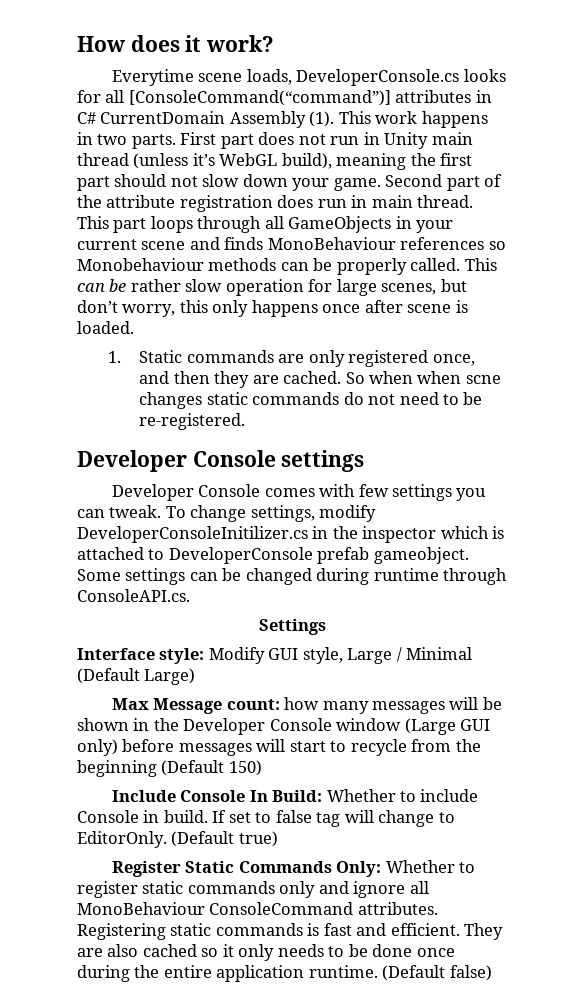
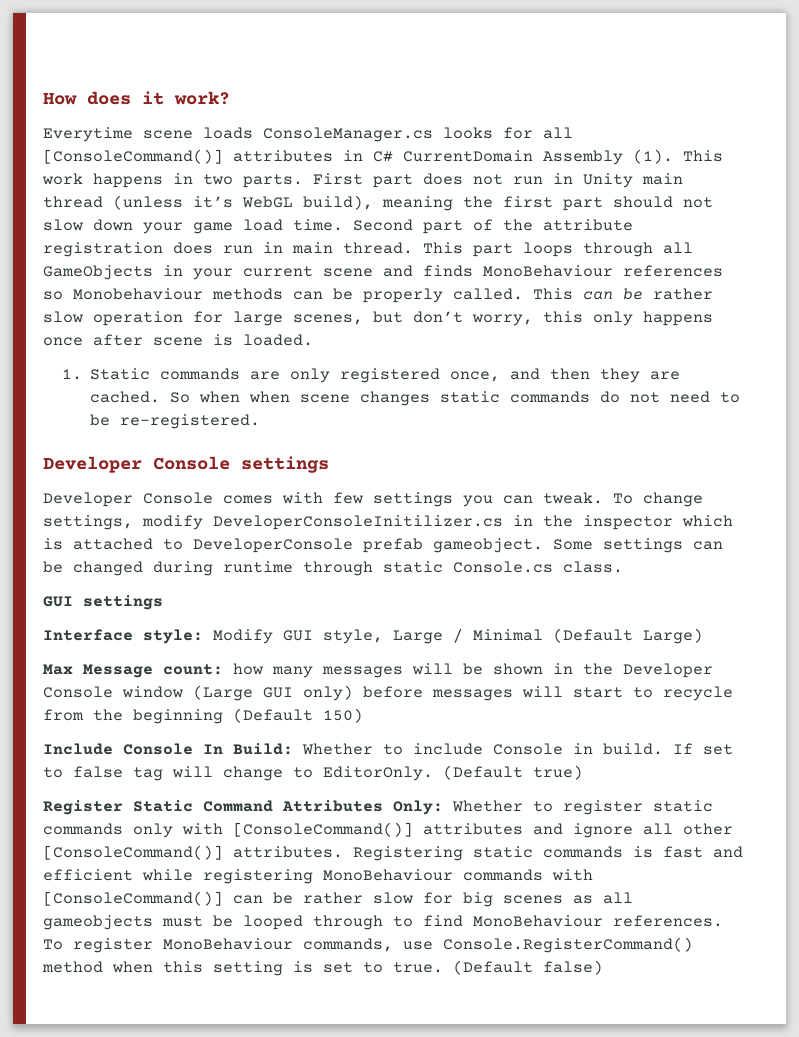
[246,69,460,86] loads, DeveloperConsole.cs -> [203,127,433,142] loads ConsoleManager.cs
[128,90,391,106] [ConsoleCommand(“command”)] -> [43,149,223,164] [ConsoleCommand()]
[333,178,381,191] game. -> [193,219,343,234] game load time.
[465,375,501,384] scne -> [300,394,351,403] scene
[77,589,190,602] [259,619,326,635] ConsoleAPI.cs. // Settings -> [383,561,623,573] [43,595,163,610] static Console.cs class. // GUI settings
[238,861,332,873] Commands -> [203,800,383,812] Command Attributes
(316, 889) none -> [182,822,523,837] with [ConsoleCommand()] attributes
[77,902,354,915] MonoBehaviour ConsoleCommand -> [683,823,733,835] [43,845,223,860] other [ConsoleCommand()]
[390,923,504,940] [77,944,455,961] [77,965,378,982] efficient. They are also cached so it only needs to be done once during the entire application runtime. -> [43,869,593,884] [43,891,633,907] [43,915,723,930] [43,937,693,953] [42,961,443,976] efficient while registering MonoBehaviour commands with [ConsoleCommand()] can be rather slow for big scenes as all gameobjects must be looped through to find MonoBehaviour references. To register MonoBehaviour commands, use Console.RegisterCommand() method when this setting is set to true.

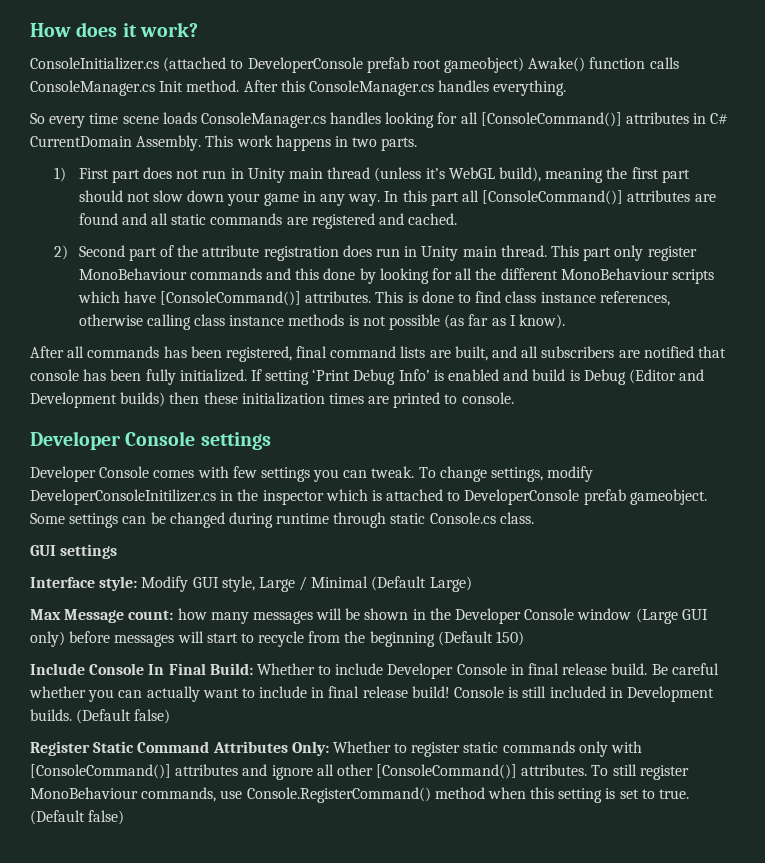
[43,127,133,142] Everytime -> [30,57,679,73] [30,80,567,96] [30,113,119,128] ConsoleInitializer.cs (attached to DeveloperConsole prefab root gameobject) Awake() function calls ConsoleManager.cs Init method. After this ConsoleManager.cs handles everything. // So every time
[443,127,493,139] looks -> [330,112,435,128] handles looking
[543,149,673,165] Assembly (1). -> [136,135,202,151] Assembly.
(303, 181) none -> [54,167,67,182] // 1)
[243,219,343,231] load time. -> [302,190,716,206] [78,213,458,229] [54,245,69,260] in any way. In this part all [ConsoleCommand()] attributes are found and all static commands are registered and cached. // 2)
(283, 247) none -> [421,246,459,261] Unity
[523,242,693,257] [43,265,723,280] [43,288,713,303] [43,311,713,326] [43,334,313,346] [62,368,681,383] [90,391,741,406] [90,414,261,429] loops through all GameObjects in your current scene and finds MonoBehaviour references so Monobehaviour methods can be properly called. This can be rather slow operation for large scenes, but don’t worry, this only happens once after scene is loaded. // 1. Static commands are only registered once, and then they are cached. So when when scene changes static commands do not need to be re-registered. -> [614,245,697,261] [78,268,714,284] [77,291,670,306] [78,314,565,330] [30,346,726,362] [30,369,705,385] [30,392,514,408] only register MonoBehaviour commands and this done by looking for all the different MonoBehaviour scripts which have [ConsoleCommand()] attributes. This is done to find class instance references, otherwise calling class instance methods is not possible (as far as I know). // After all commands has been registered, final command lists are built, and all subscribers are notified that console has been fully initialized. If setting ‘Print Debug Info’ is enabled and build is Debug (Editor and Development builds) then these initialization times are printed to console.
(223, 749) none -> [168,663,206,675] Final
(483, 749) none -> [387,663,454,679] Developer
[603,743,733,755] [43,765,583,781] build. If set to false tag will change to EditorOnly. (Default true) -> [528,663,719,675] [29,686,714,702] [30,709,171,724] final release build. Be careful whether you can actually want to include in final release build! Console is still included in Development builds. (Default false)
[353,846,743,861] [43,869,593,884] [43,891,633,907] [43,915,723,930] [43,939,63,950] Registering static commands is fast and efficient while registering MonoBehaviour commands with [ConsoleCommand()] can be rather slow for big scenes as all gameobjects must be looped through to find MonoBehaviour references. To -> [591,764,637,776] To still

